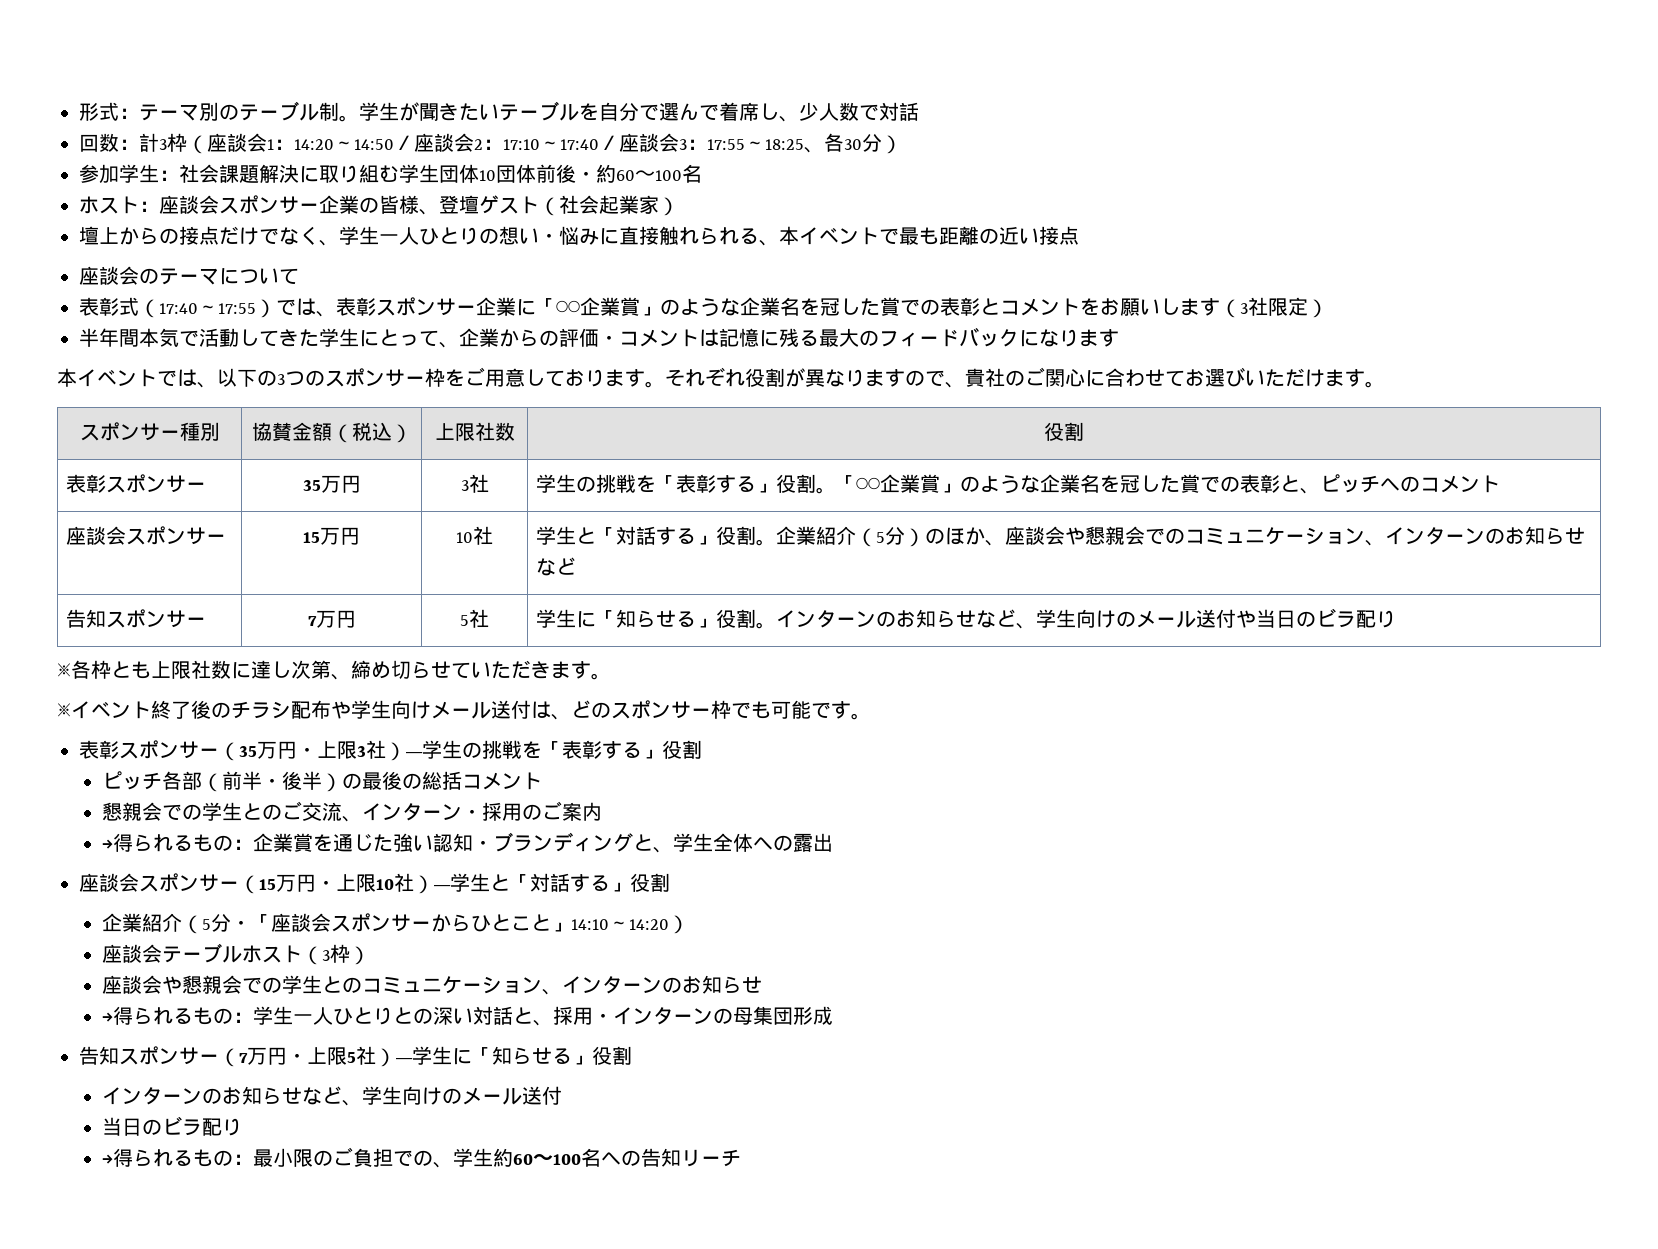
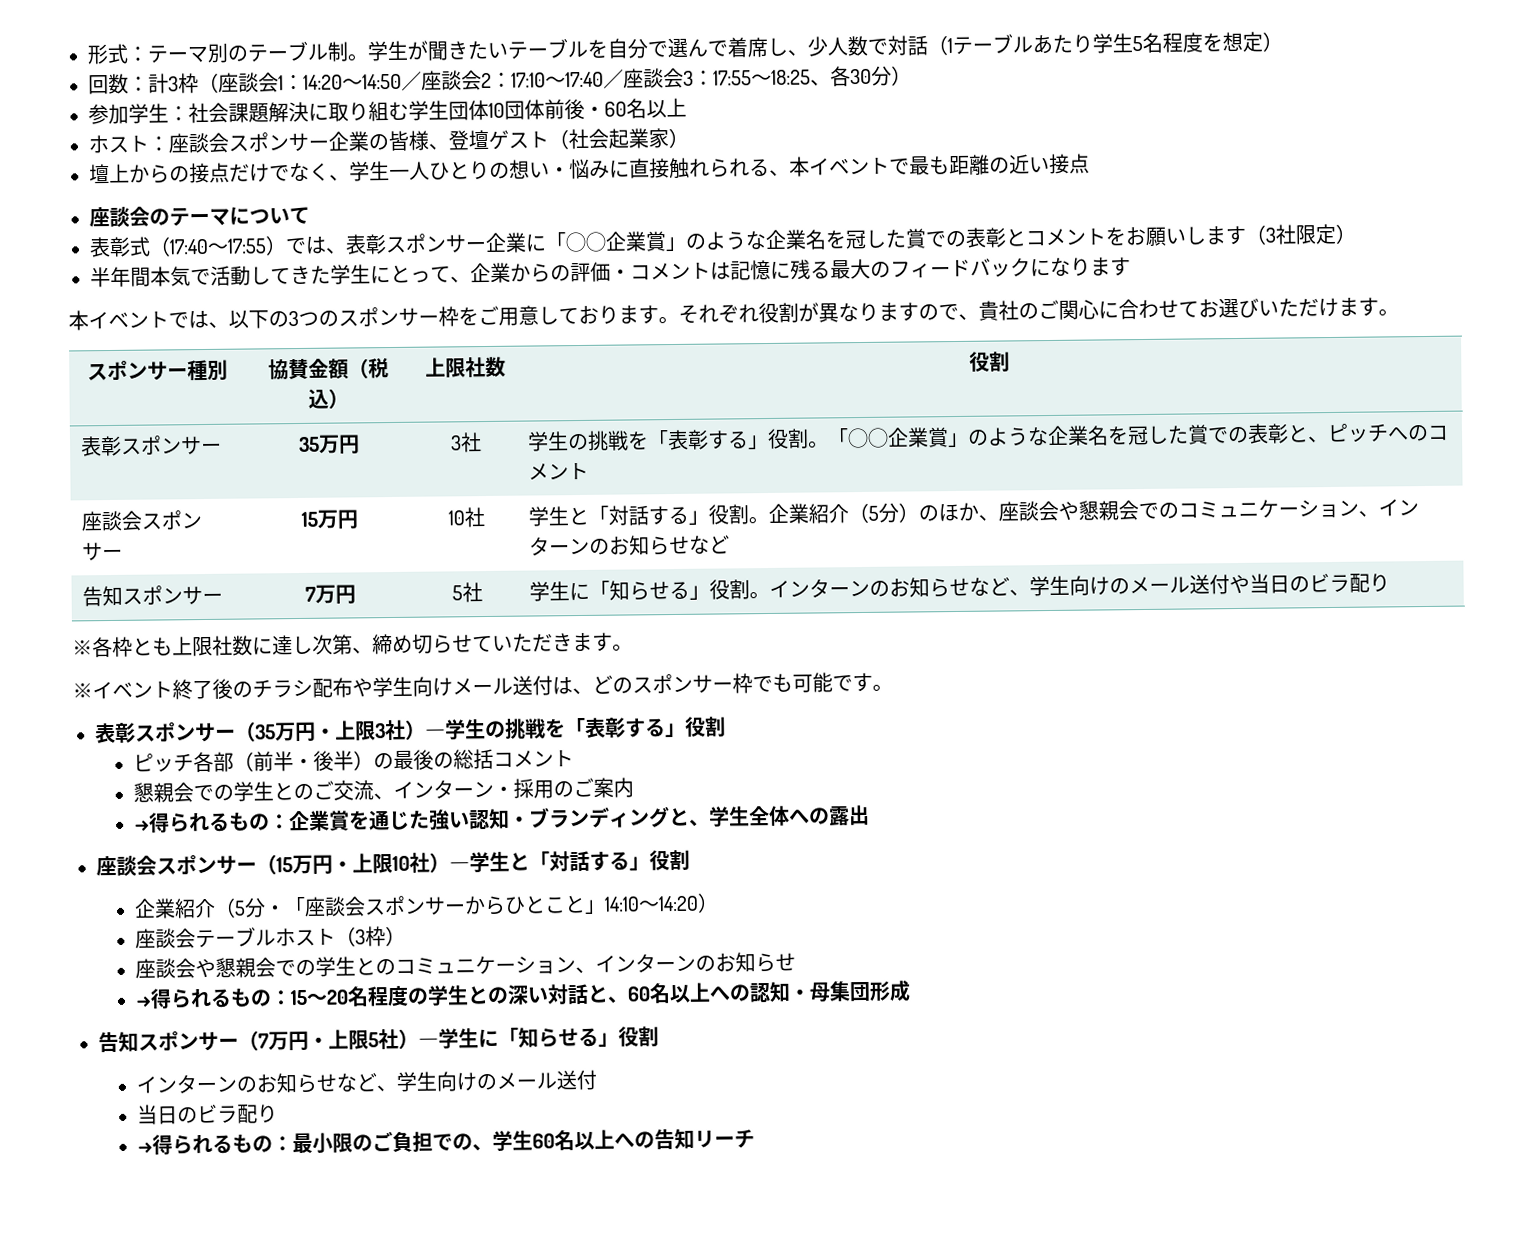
(919, 111) none -> [927,31,1283,56] （1テーブルあたり学生5名程度を想定）
[596,164,702,183] 約60〜100名 -> [604,97,687,119] 60名以上
[252,1006,733,1026] 学生一人ひとりとの深い対話と、採用・インターンの -> [290,981,812,1007] 15〜20名程度の学生との深い対話と、60名以上への認知・
[492,1148,601,1167] 約60〜100名 -> [532,1129,616,1151] 60名以上

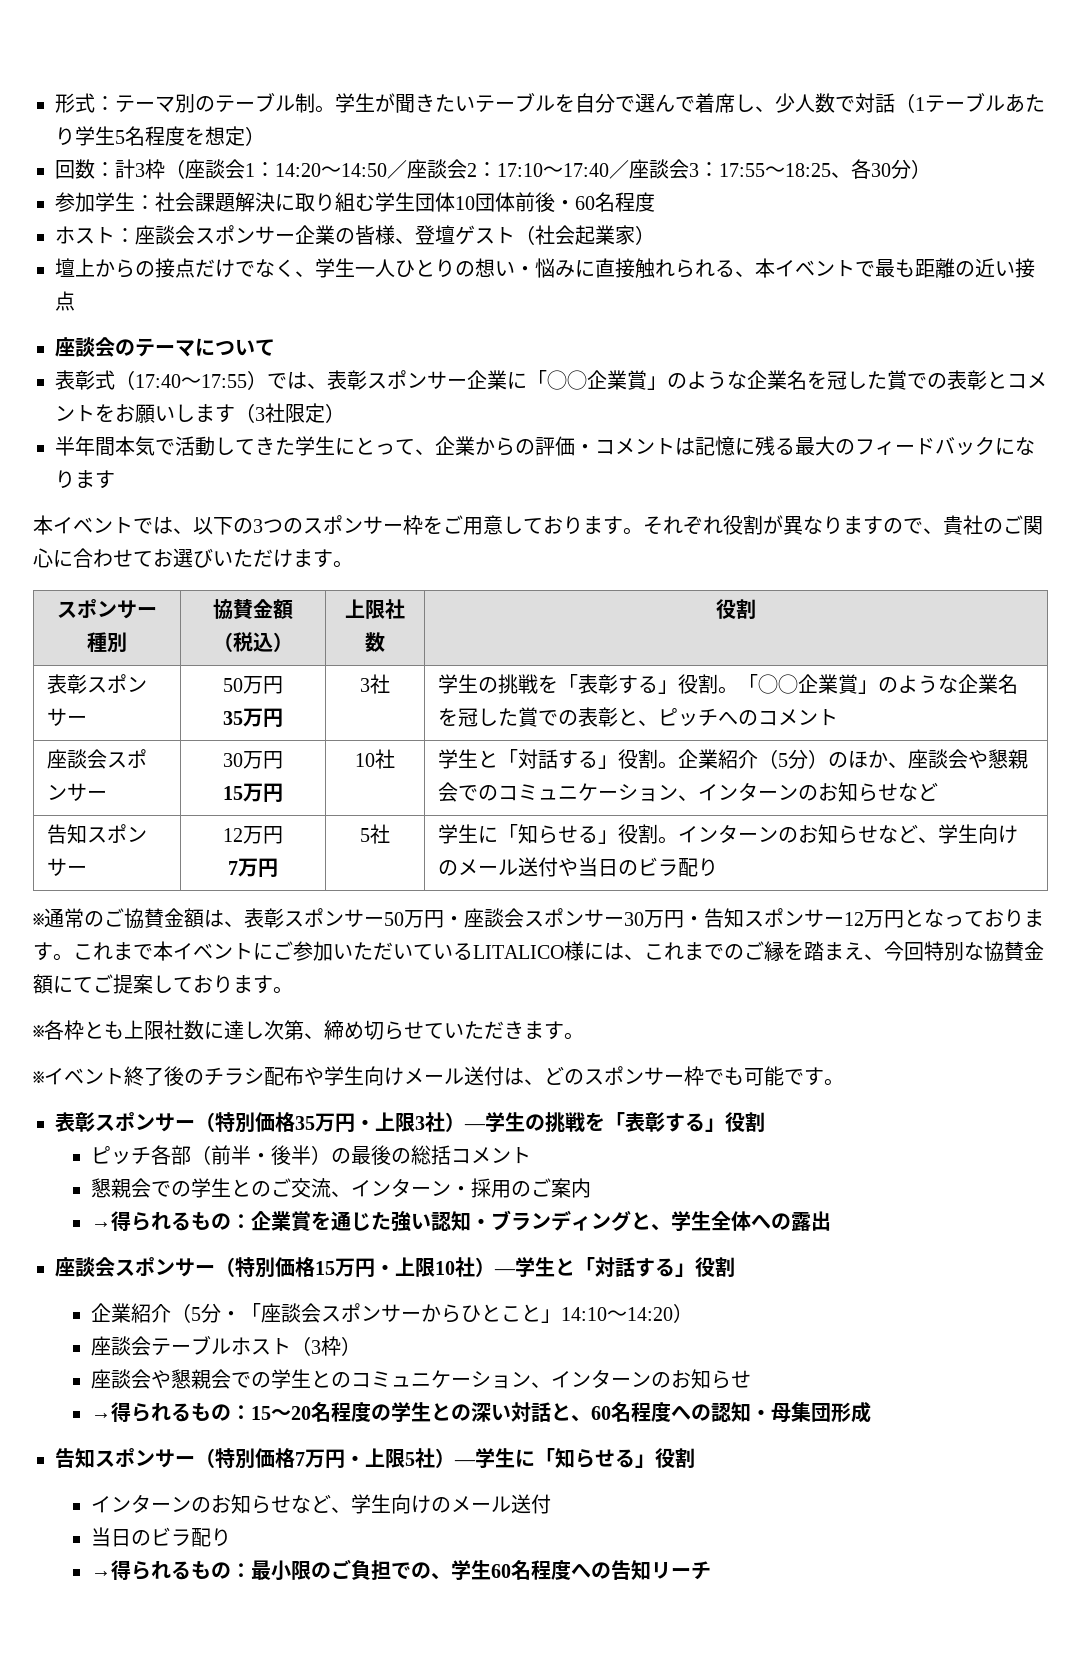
[646,97,687,119] 以上 -> [615,192,655,212] 程度
(222, 448) none -> [223,676,283,694] 50万円 //
(123, 554) none -> [223,751,283,769] 30万円 //
(223, 598) none -> [223,826,283,844] 12万円 //
(1390, 583) none -> [33,908,1044,929] [33,941,1044,962] [33,974,293,994] // ※通常のご協賛金額は、表彰スポンサー50万円・座談会スポンサー30万円・告知スポンサー12万円となっております。これまで本イベントにご参加いただいているLITALICO様には、これまでのご縁を踏まえ、今回特別な協賛金額にてご提案しております。
(256, 731) none -> [215,1112,295,1133] 特別価格
(277, 864) none -> [235,1257,315,1278] 特別価格
[669,982,712,1004] 以上 -> [630,1402,671,1422] 程度
(259, 1040) none -> [215,1448,295,1469] 特別価格
[574,1129,616,1151] 以上 -> [530,1560,571,1580] 程度

